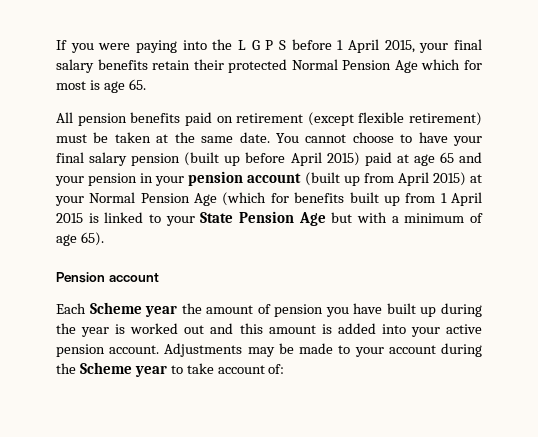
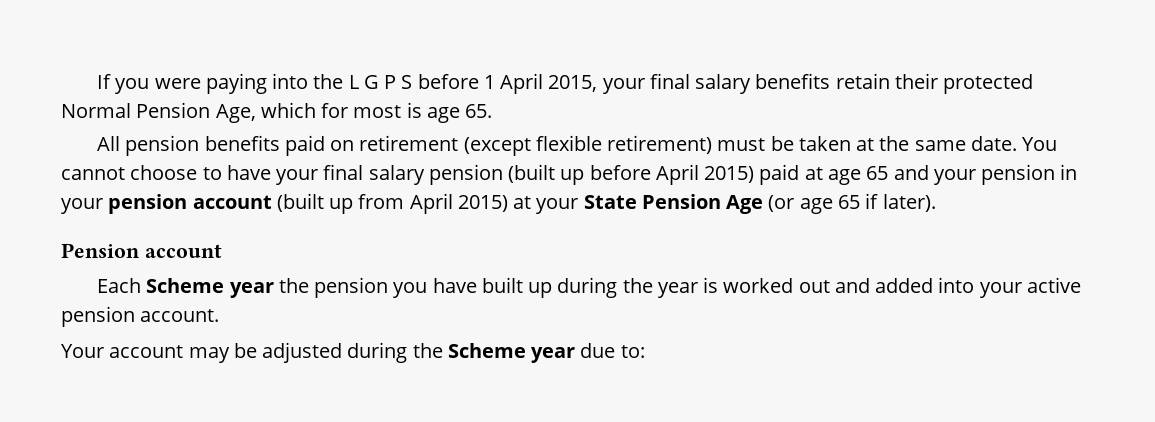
[394,60,418,73] Age -> [215,104,256,123] Age,
[89,192,483,206] [56,211,484,226] [56,232,104,246] Normal Pension Age (which for benefits built up from 1 April 2015 is linked to your State Pension Age but with a minimum of age 65). -> [583,193,936,214] State Pension Age (or age 65 if later).
[206,304,271,314] amount of -> (309, 285) none
[239,323,332,334] this amount is -> (870, 285) none
[164,343,483,357] [56,362,285,377] Adjustments may be made to your account during the Scheme year to take account of: -> [61,342,645,363] // Your account may be adjusted during the Scheme year due to:

